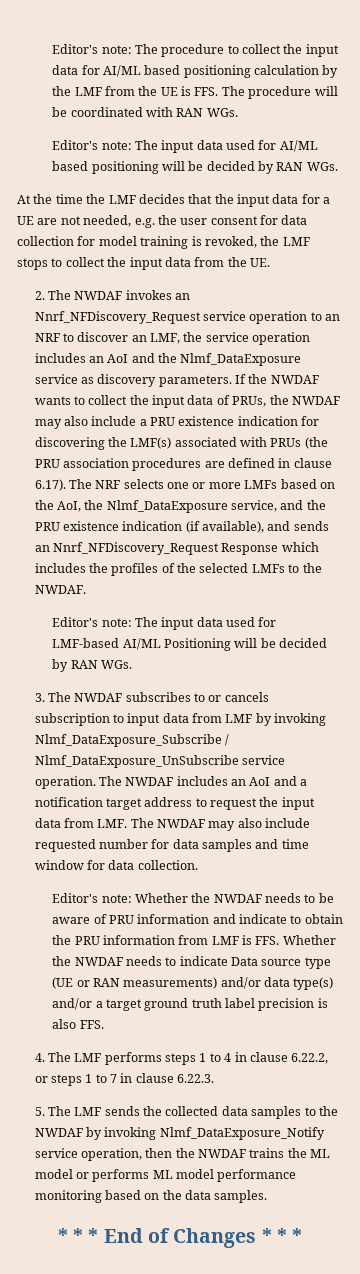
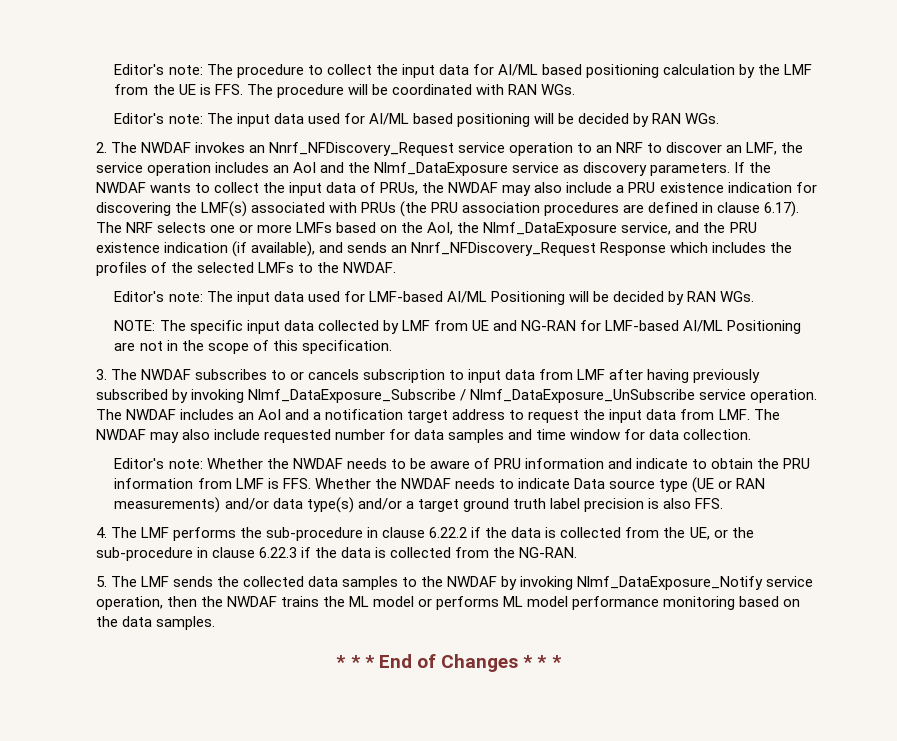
[17,194,331,207] [17,215,308,228] [17,236,310,249] [17,257,270,270] // At the time the LMF decides that the input data for a UE are not needed, e.g. the user consent for data collection for model training is revoked, the LMF stops to collect the input data from the UE. -> (720, 118) none
(132, 664) none -> [114,320,802,334] [114,340,392,354] // NOTE: The specific input data collected by LMF from UE and NG-RAN for LMF-based AI/ML Positioning are not in the scope of this specification.
(253, 718) none -> [609,369,761,383] [95,389,168,400] after having previously subscribed
[165,1052,329,1065] [34,1073,215,1086] steps 1 to 4 in clause 6.22.2, or steps 1 to 7 in clause 6.22.3. -> [239,527,754,541] [95,547,578,561] the sub-procedure in clause 6.22.2 if the data is collected from the UE, or the sub-procedure in clause 6.22.3 if the data is collected from the NG-RAN.

